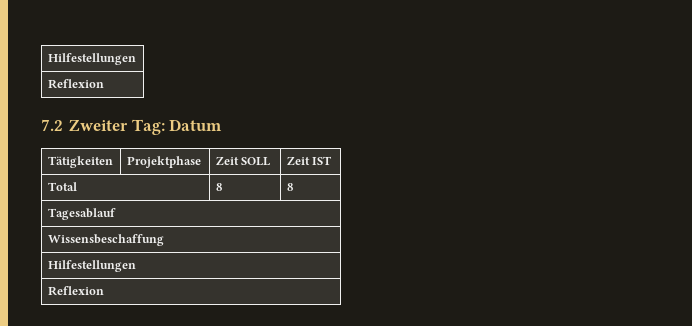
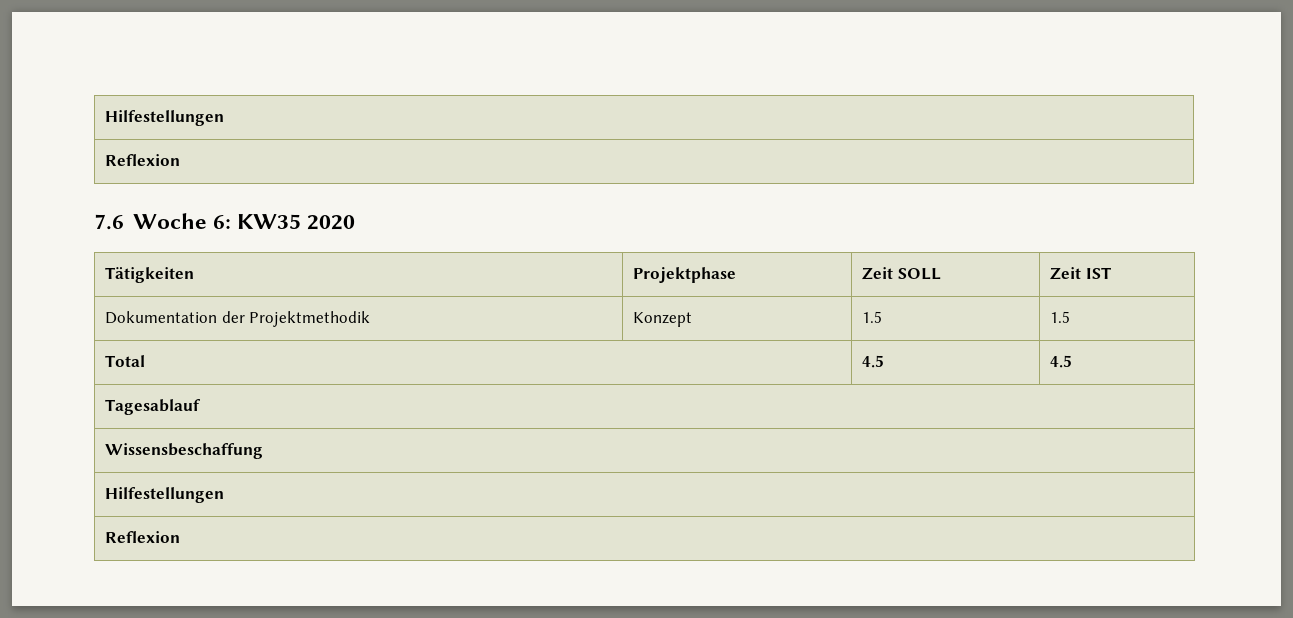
[41,119,223,135] 7.2 Zweiter Tag: Datum -> [94,213,356,230] 7.6 Woche 6: KW35 2020
(333, 160) none -> [105,311,371,327] [633,312,693,327] [862,311,883,323] [1050,311,1071,323] // Dokumentation der Projektmethodik | Konzept | 1.5 | 1.5
[215,183,222,191] [286,183,293,191] 8 | 8 -> [862,355,885,368] [1050,355,1073,368] 4.5 | 4.5

